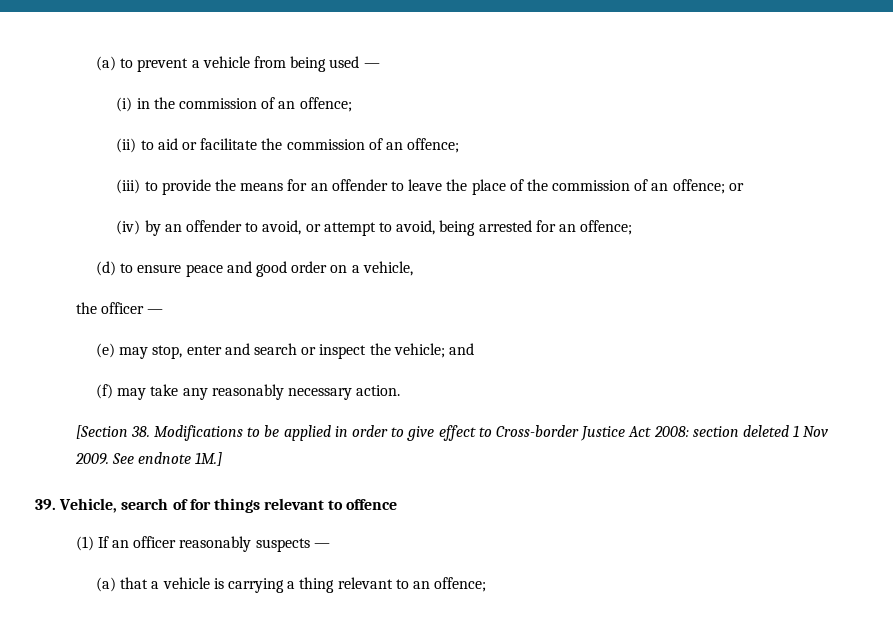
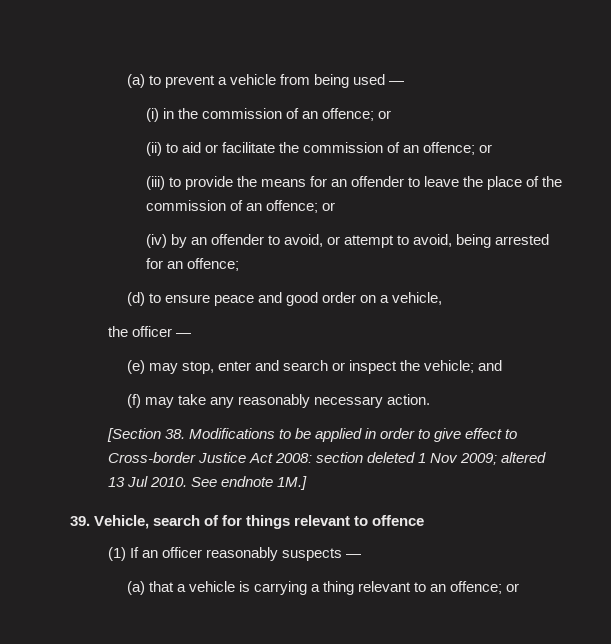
(352, 104) none -> [377,110,391,119] or
(460, 145) none -> [479,144,493,153] or
[74,453,109,465] 2009. -> [460,452,547,465] [107,476,187,487] 2009; altered 13 Jul 2010.
(487, 584) none -> [506,583,520,592] or

